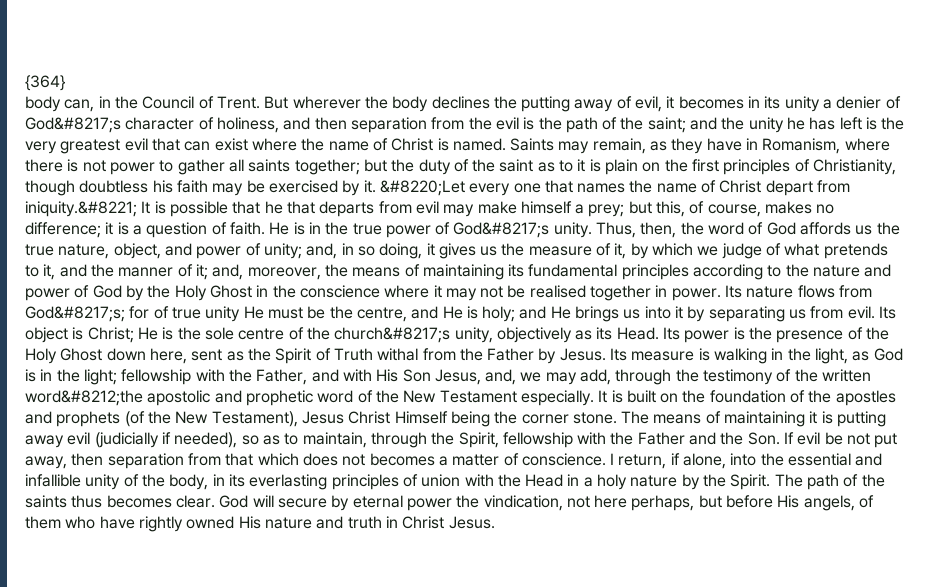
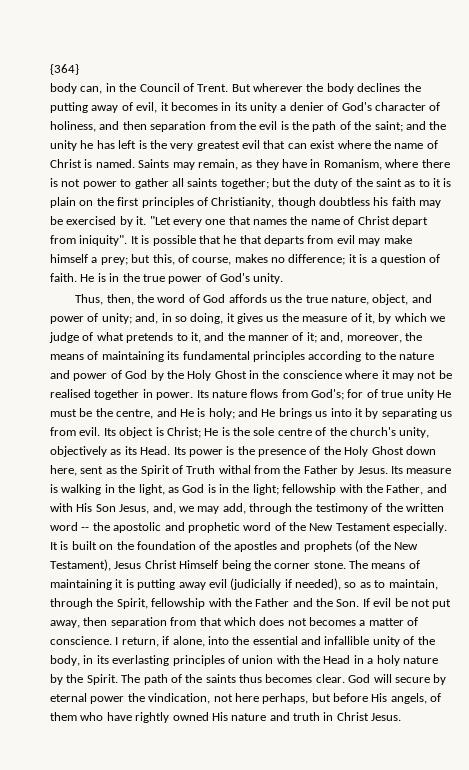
[25,117,121,133] God&#8217;s -> [341,102,372,111] God's
[379,180,465,196] &#8220;Let -> [149,216,171,225] "Let
[25,201,137,217] iniquity.&#8221; -> [79,235,128,246] iniquity".
[453,222,550,238] God&#8217;s -> [220,273,250,282] God's
(592, 230) none -> (284, 278) //
[25,306,125,322] God&#8217;s; -> [311,389,344,400] God's;
[334,327,451,343] church&#8217;s -> [349,427,396,436] church's
[25,390,143,406] word&#8212;the -> [50,522,110,531] word -- the

